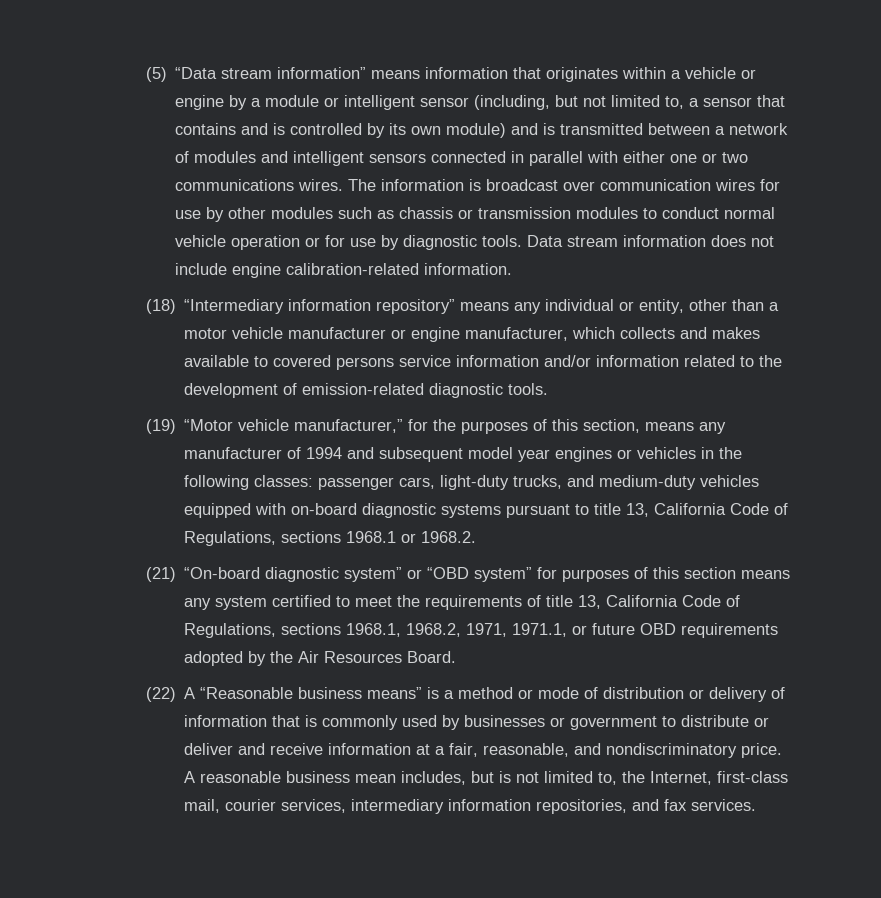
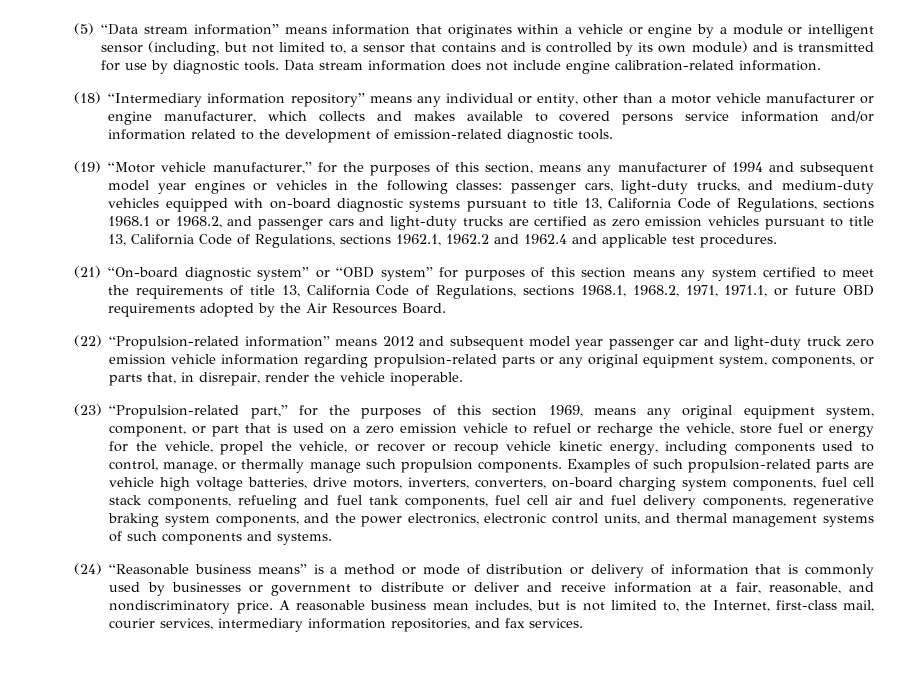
[648,123,789,135] [175,151,749,166] [175,179,781,191] [175,207,776,222] [175,235,321,250] between a network of modules and intelligent sensors connected in parallel with either one or two communications wires. The information is broadcast over communication wires for use by other modules such as chassis or transmission modules to conduct normal vehicle operation or -> (875, 47) none
[421,531,477,543] 1968.2. -> [175,216,874,230] [108,234,778,248] 1968.2, and passenger cars and light-duty trucks are certified as zero emission vehicles pursuant to title 13, California Code of Regulations, sections 1962.1, 1962.2 and 1962.4 and applicable test procedures.
[184,687,196,699] A -> [109,336,875,350] [109,354,874,368] [109,372,464,386] [74,404,874,419] [109,423,874,437] [109,441,875,455] [109,459,875,473] [109,477,875,491] [109,495,874,509] [108,513,875,527] [109,531,333,545] [74,563,103,575] “Propulsion-related information” means 2012 and subsequent model year passenger car and light-duty truck zero emission vehicle information regarding propulsion-related parts or any original equipment system, components, or parts that, in disrepair, render the vehicle inoperable. // (23) “Propulsion-related part,” for the purposes of this section 1969, means any original equipment system, component, or part that is used on a zero emission vehicle to refuel or recharge the vehicle, store fuel or energy for the vehicle, propel the vehicle, or recover or recoup vehicle kinetic energy, including components used to control, manage, or thermally manage such propulsion components. Examples of such propulsion-related parts are vehicle high voltage batteries, drive motors, inverters, converters, on-board charging system components, fuel cell stack components, refueling and fuel tank components, fuel cell air and fuel delivery components, regenerative braking system components, and the power electronics, electronic control units, and thermal management systems of such components and systems. // (24)

